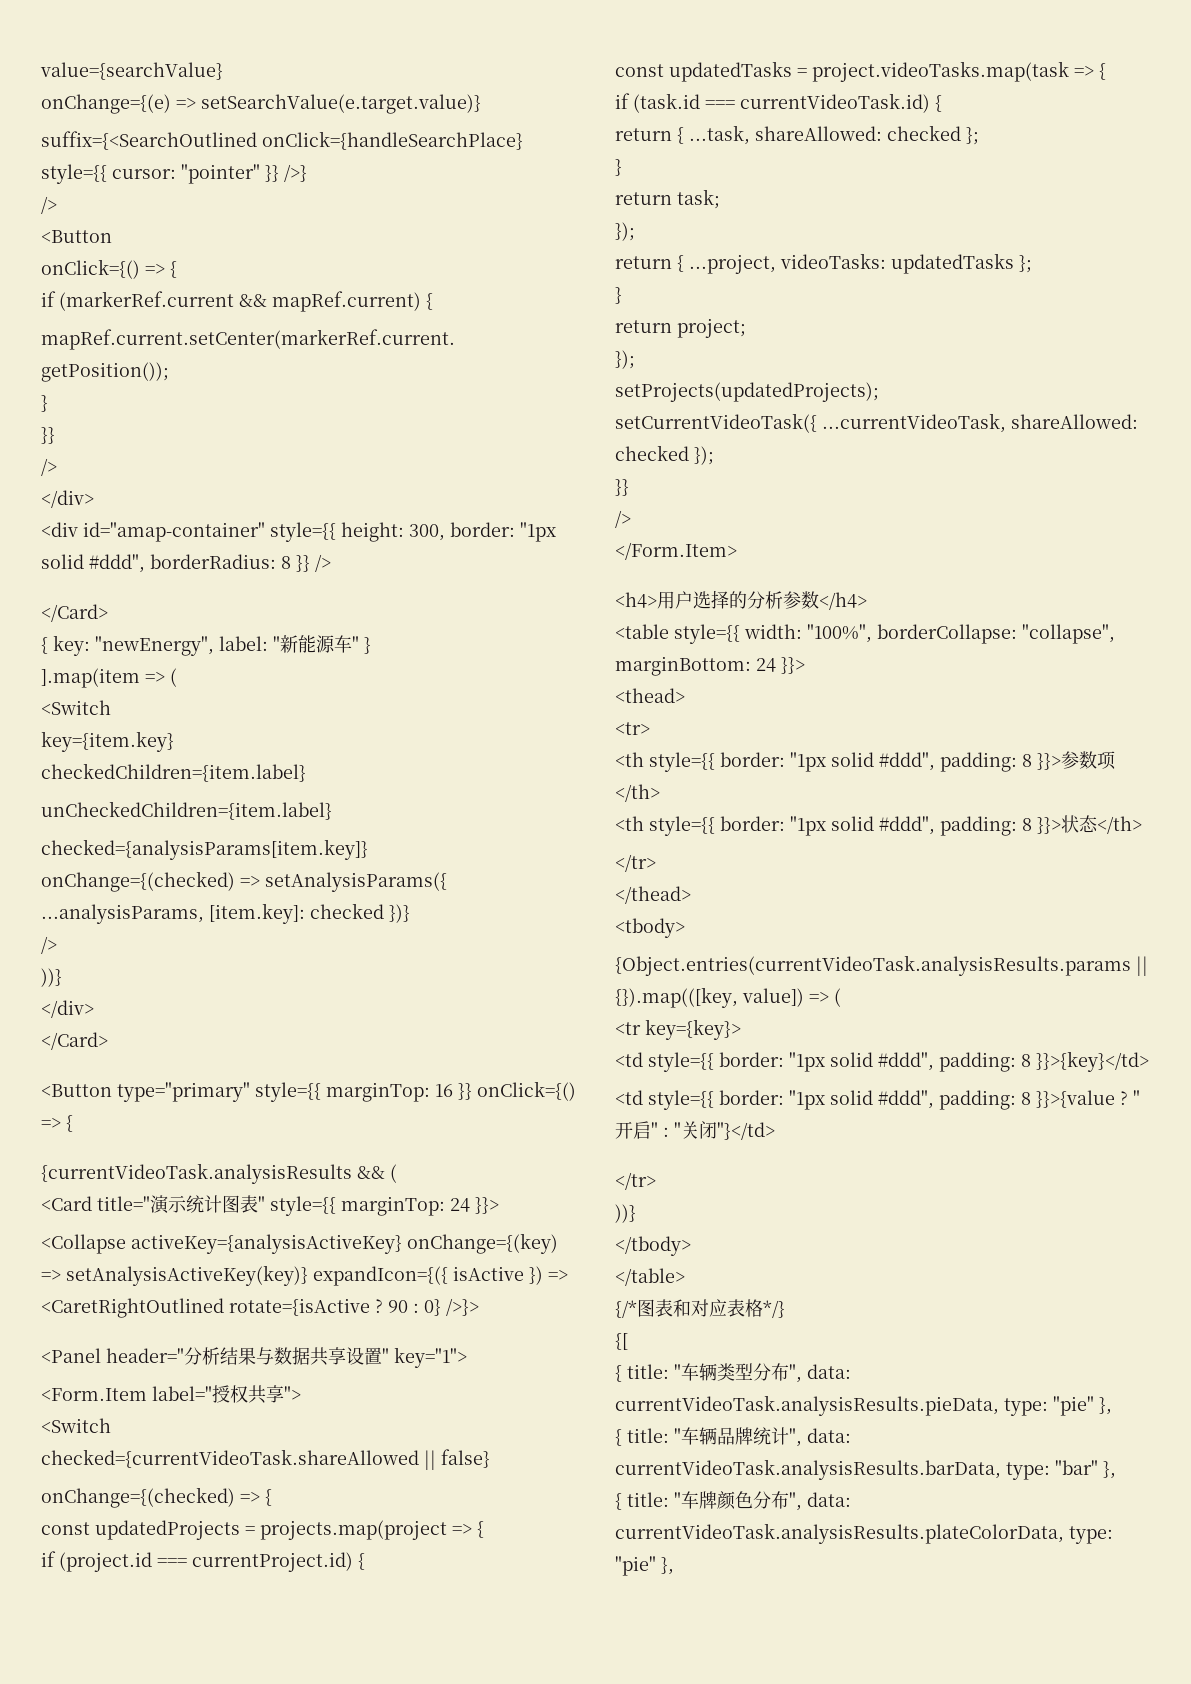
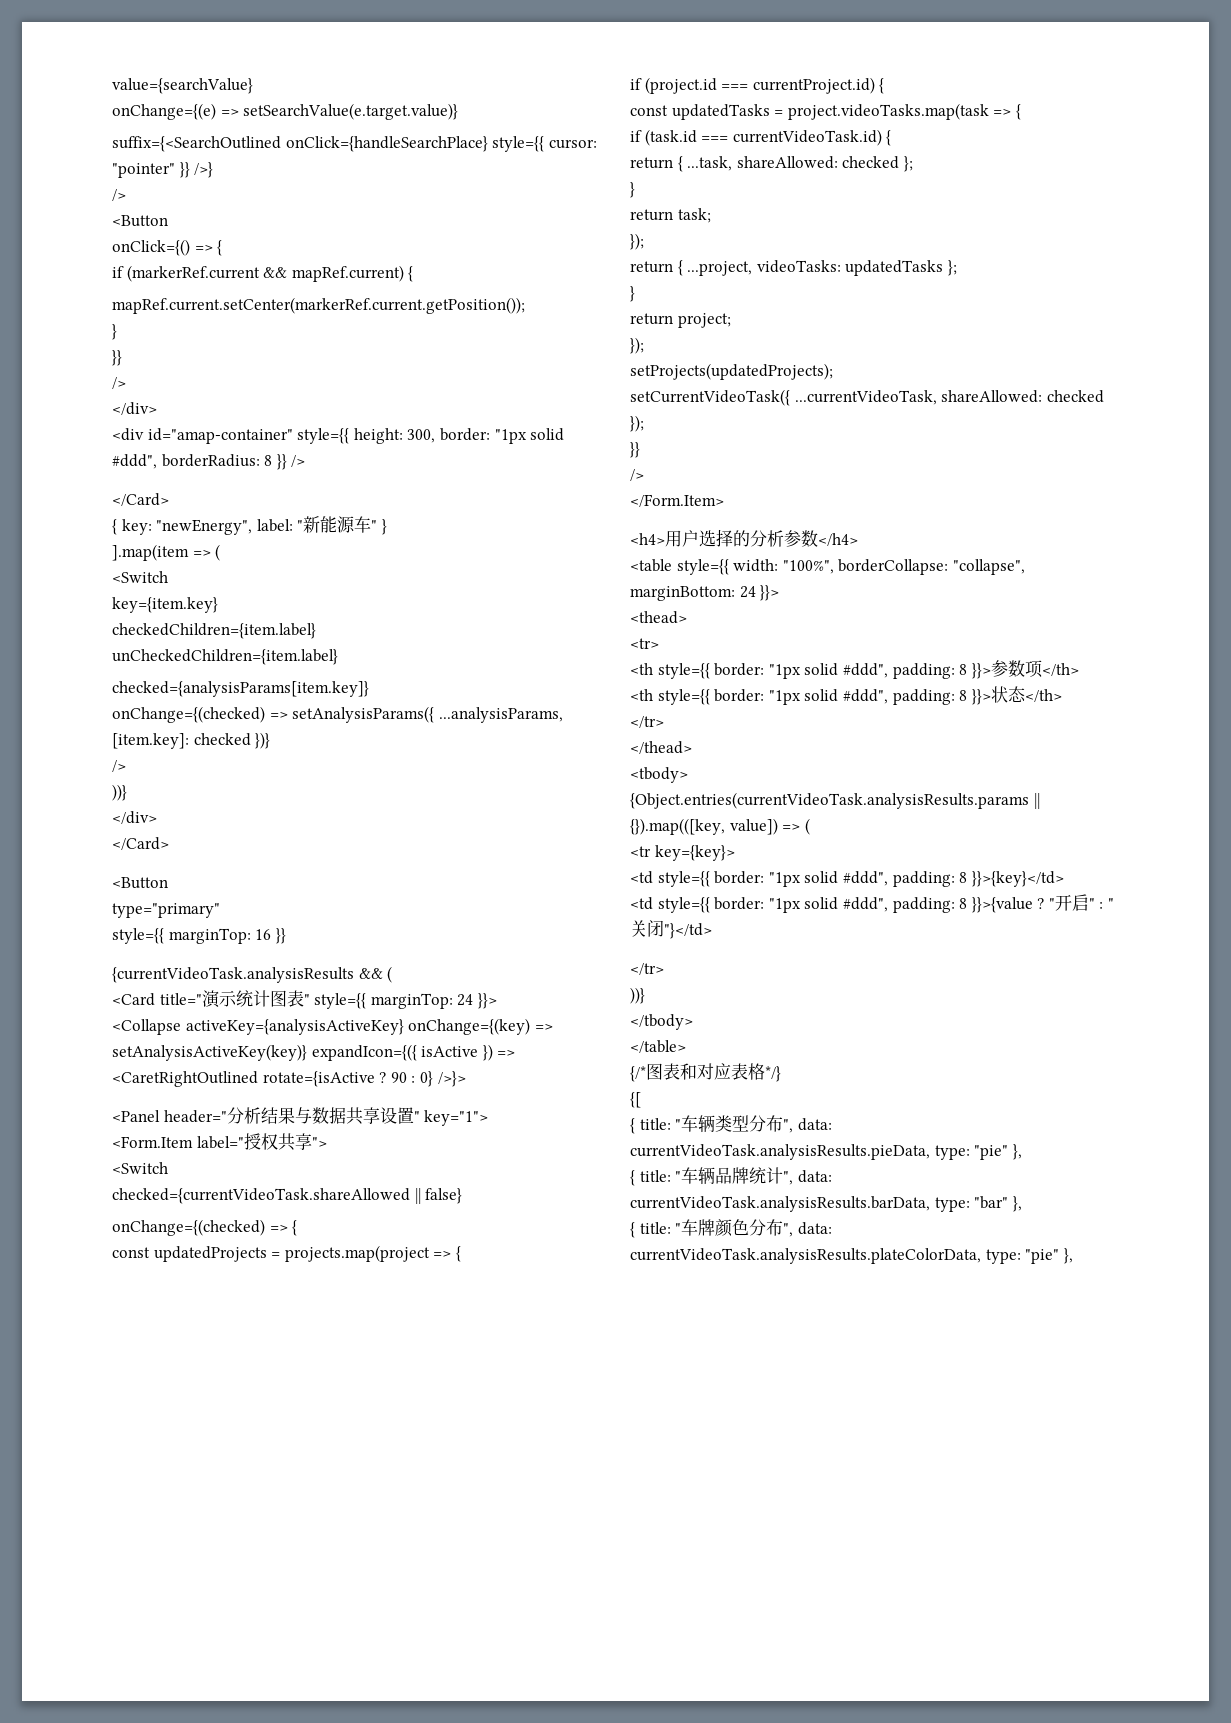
(112, 1090) none -> (168, 883) //
(250, 1092) none -> (220, 910) //
[477,1081,576,1101] [41,1115,73,1132] onClick={() => { -> (286, 936) none

